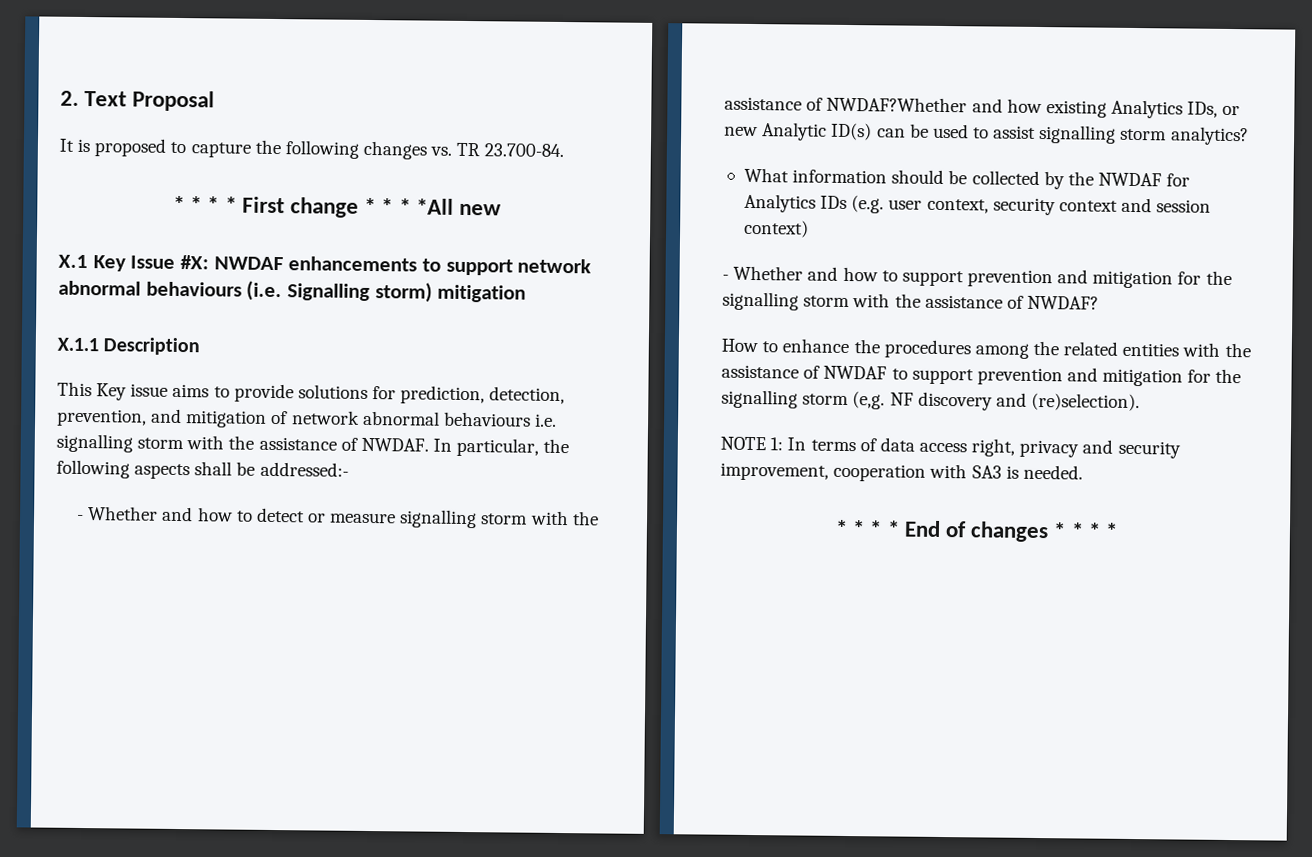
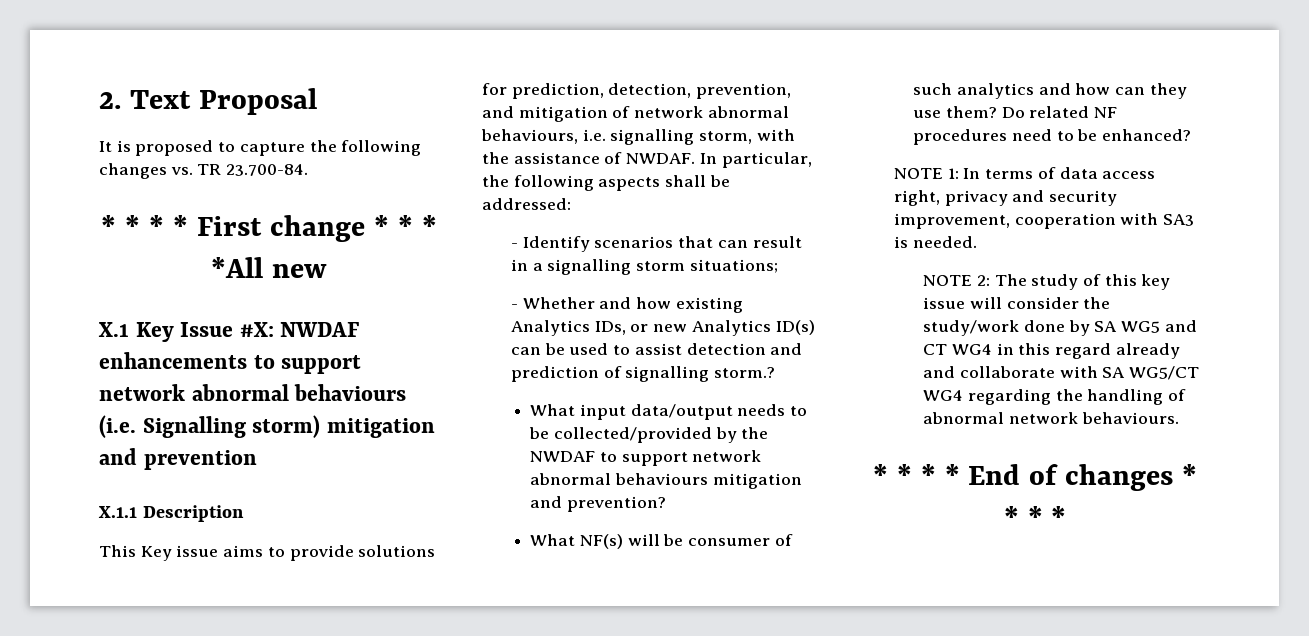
(527, 293) none -> [99,448,257,470] and prevention
[443,411,531,427] behaviours -> [481,129,578,144] behaviours,
[137,437,185,450] storm -> [699,131,753,144] storm,
[259,461,349,477] [77,506,599,529] [724,96,968,113] addressed:- // - Whether and how to detect or measure signalling storm with the assistance of NWDAF?Whether -> [482,198,571,210] [511,236,802,252] [511,259,778,275] [511,297,595,309] addressed: // - Identify scenarios that can result in a signalling storm situations; // - Whether
[762,122,828,141] Analytic -> [691,320,771,336] Analytics
[1039,124,1249,146] [744,167,1191,190] [744,193,1212,216] [744,219,810,238] [722,265,1232,289] [722,291,1099,311] [721,338,1251,359] [721,364,1242,387] [721,389,1140,412] signalling storm analytics? // What information should be collected by the NWDAF for Analytics IDs (e.g. user context, security context and session context) // - Whether and how to support prevention and mitigation for the signalling storm with the assistance of NWDAF? // How to enhance the procedures among the related entities with the assistance of NWDAF to support prevention and mitigation for the signalling storm (e,g. NF discovery and (re)selection). -> [686,343,803,355] [511,366,776,382] [530,404,808,420] [529,427,769,443] [530,450,762,466] [530,473,802,489] [530,496,667,512] [530,534,793,549] [913,83,1187,99] [913,106,1118,118] [913,129,1192,145] detection and prediction of signalling storm.? // What input data/output needs to be collected/provided by the NWDAF to support network abnormal behaviours mitigation and prevention? // What NF(s) will be consumer of such analytics and how can they use them? Do related NF procedures need to be enhanced?
(1083, 472) none -> [923,274,1171,290] [923,297,1111,309] [923,320,1197,336] [923,343,1180,359] [923,366,1199,380] [923,389,1186,405] [923,412,1179,424] // NOTE 2: The study of this key issue will consider the study/work done by SA WG5 and CT WG4 in this regard already and collaborate with SA WG5/CT WG4 regarding the handling of abnormal network behaviours.

